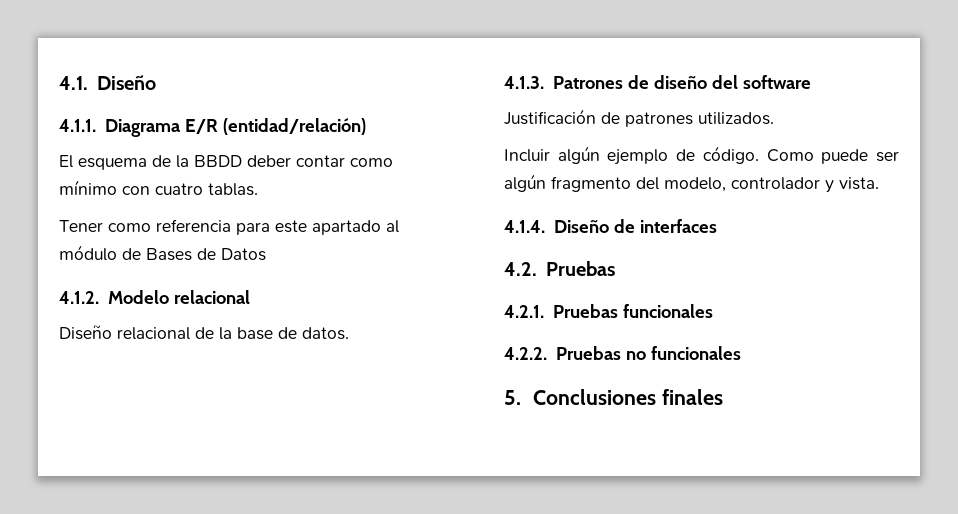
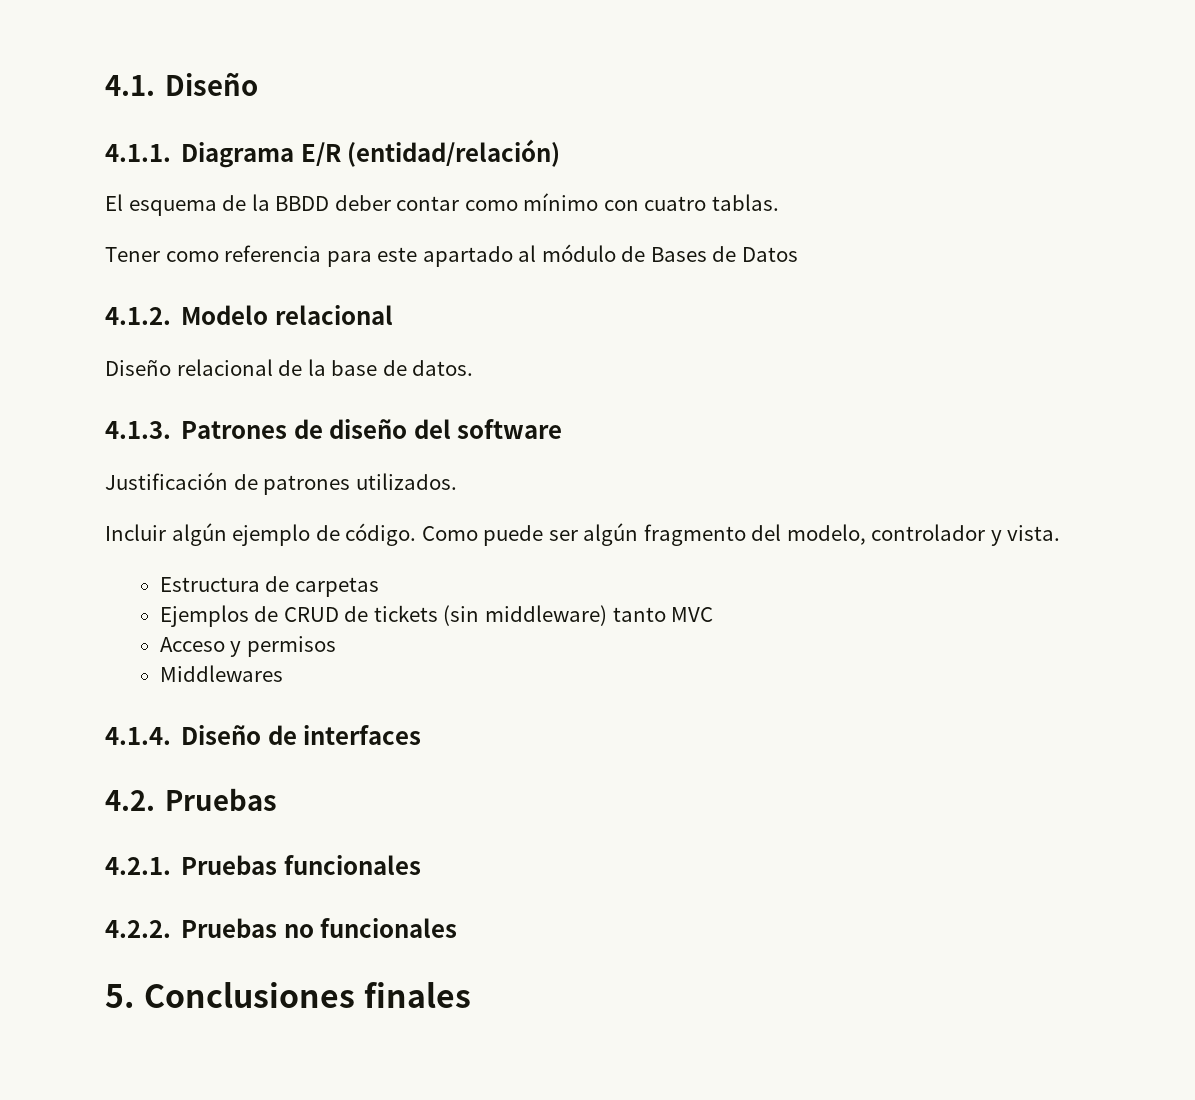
(879, 183) none -> [159,576,379,597] [159,605,714,627] [159,636,336,657] [159,665,283,682] // Estructura de carpetas // Ejemplos de CRUD de tickets (sin middleware) tanto MVC // Acceso y permisos // Middlewares

